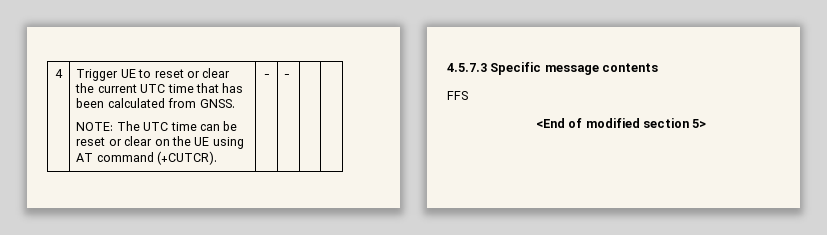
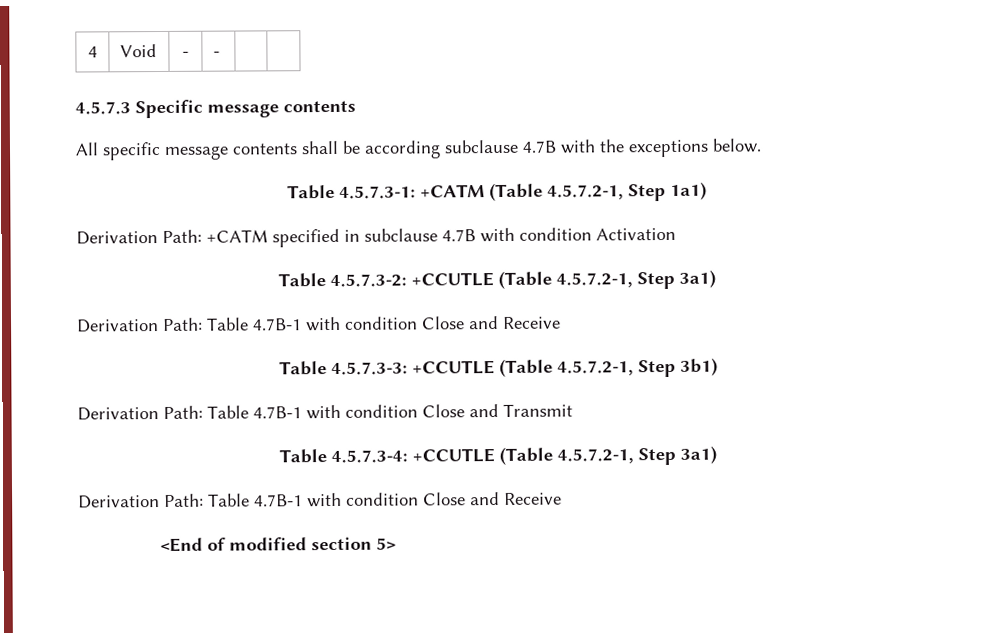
[76,68,231,81] [75,83,244,93] [76,98,235,108] [76,121,238,131] [76,136,244,149] [76,151,218,165] Trigger UE to reset or clear the current UTC time that has been calculated from GNSS. // NOTE: The UTC time can be reset or clear on the UE using AT command (+CUTCR). -> [119,44,157,58] Void
[447,91,468,100] FFS -> [75,138,762,161] [287,181,707,202] [76,227,676,248] [278,269,716,290] [77,315,561,333] [278,357,718,378] [77,403,573,421] [279,445,717,466] [78,491,562,509] All specific message contents shall be according subclause 4.7B with the exceptions below. // Table 4.5.7.3-1: +CATM (Table 4.5.7.2-1, Step 1a1) // Derivation Path: +CATM specified in subclause 4.7B with condition Activation // Table 4.5.7.3-2: +CCUTLE (Table 4.5.7.2-1, Step 3a1) // Derivation Path: Table 4.7B-1 with condition Close and Receive // Table 4.5.7.3-3: +CCUTLE (Table 4.5.7.2-1, Step 3b1) // Derivation Path: Table 4.7B-1 with condition Close and Transmit // Table 4.5.7.3-4: +CCUTLE (Table 4.5.7.2-1, Step 3a1) // Derivation Path: Table 4.7B-1 with condition Close and Receive

